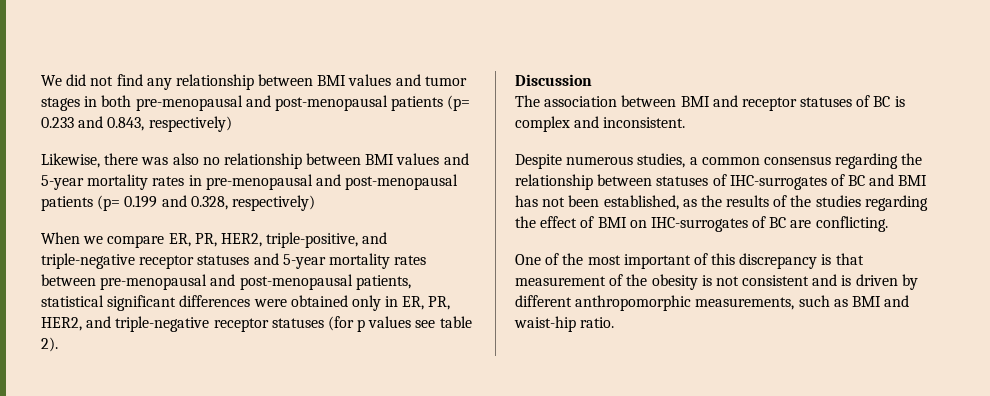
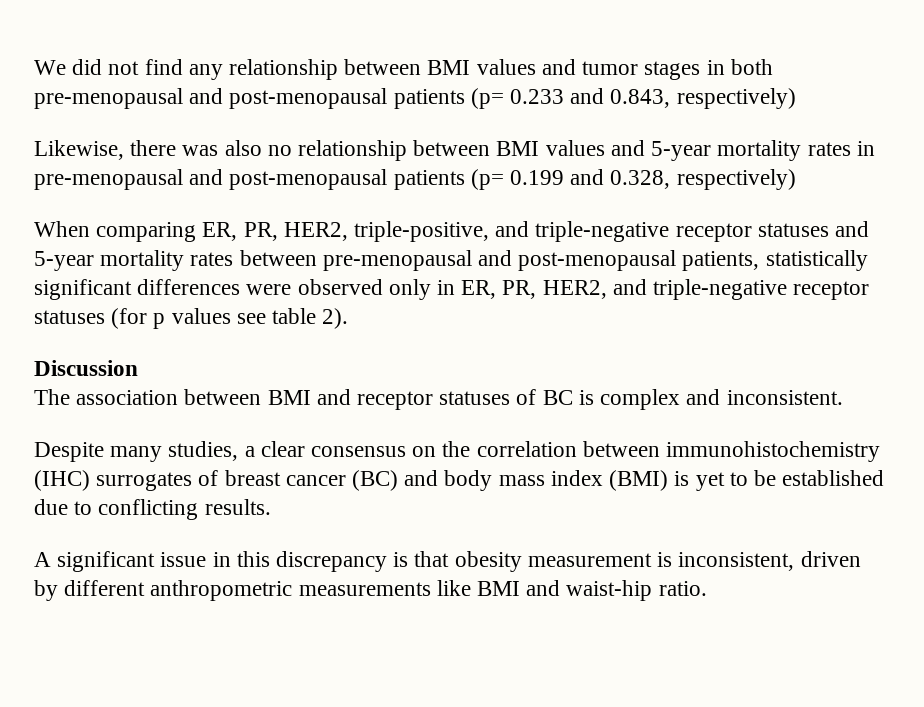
[83,235,165,248] we compare -> [96,222,197,242] comparing
[41,295,104,307] statistical -> [765,250,868,271] statistically
[290,295,348,307] obtained -> [297,279,383,295] observed
[566,156,634,165] numerous -> [110,446,163,462] many
[701,153,923,169] [515,174,928,190] [515,195,928,211] [515,216,888,232] [515,253,864,269] [515,274,918,290] [515,295,848,311] common consensus regarding the relationship between statuses of IHC-surrogates of BC and BMI has not been established, as the results of the studies regarding the effect of BMI on IHC-surrogates of BC are conflicting. // One of the most important of this discrepancy is that measurement of the obesity is not consistent and is driven by different anthropomorphic measurements, such as -> [260,441,881,462] [34,470,885,491] [34,499,271,520] [34,551,861,572] [34,580,471,601] clear consensus on the correlation between immunohistochemistry (IHC) surrogates of breast cancer (BC) and body mass index (BMI) is yet to be established due to conflicting results. // A significant issue in this discrepancy is that obesity measurement is inconsistent, driven by different anthropometric measurements like

